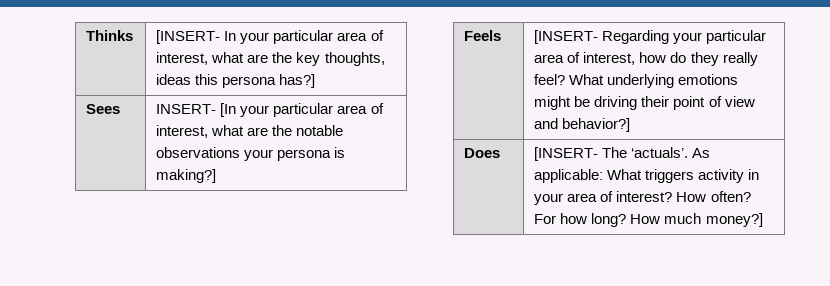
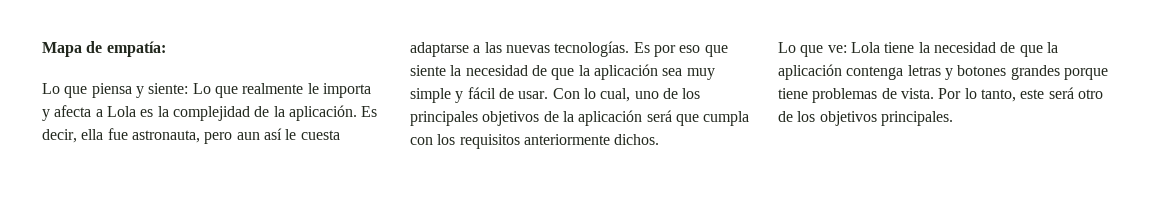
[86,30,134,41] [156,30,384,44] [156,52,385,66] [156,74,316,88] [86,104,121,114] [156,103,384,117] [156,125,344,138] [156,147,346,161] [156,169,217,183] [464,30,502,41] [534,30,767,44] [534,52,758,66] [534,74,739,88] [534,96,755,110] [534,118,631,132] [464,148,501,158] [534,147,711,161] [534,169,760,183] [534,191,751,205] [534,213,763,227] Thinks | [INSERT- In your particular area of interest, what are the key thoughts, ideas this persona has?] // Sees | INSERT- [In your particular area of interest, what are the notable observations your persona is making?] // Feels | [INSERT- Regarding your particular area of interest, how do they really feel? What underlying emotions might be driving their point of view and behavior?] // Does | [INSERT- The ‘actuals’. As applicable: What triggers activity in your area of interest? How often? For how long? How much money?] -> [42,41,166,57] [42,83,371,98] [42,105,378,121] [42,128,340,144] [410,41,728,57] [410,64,715,80] [410,87,701,103] [410,110,750,126] [410,134,660,149] [778,42,1058,57] [778,64,1108,80] [778,87,1103,103] [778,111,953,126] Mapa de empatía: // Lo que piensa y siente: Lo que realmente le importa y afecta a Lola es la complejidad de la aplicación. Es decir, ella fue astronauta, pero aun así le cuesta adaptarse a las nuevas tecnologías. Es por eso que siente la necesidad de que la aplicación sea muy simple y fácil de usar. Con lo cual, uno de los principales objetivos de la aplicación será que cumpla con los requisitos anteriormente dichos. // Lo que ve: Lola tiene la necesidad de que la aplicación contenga letras y botones grandes porque tiene problemas de vista. Por lo tanto, este será otro de los objetivos principales.

